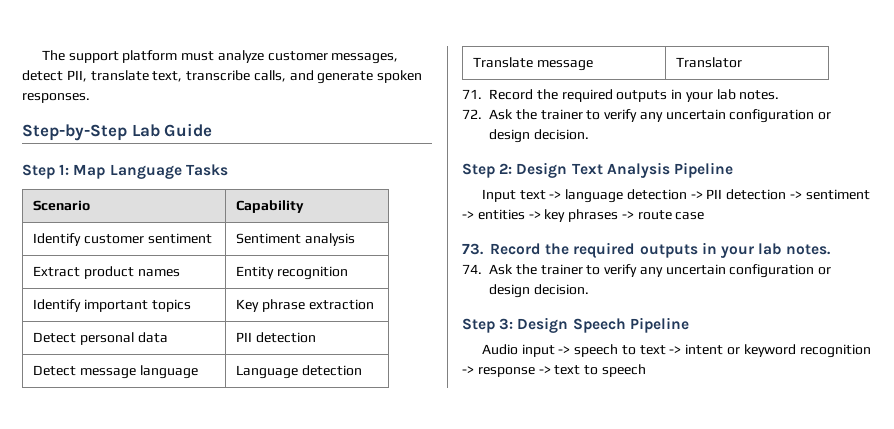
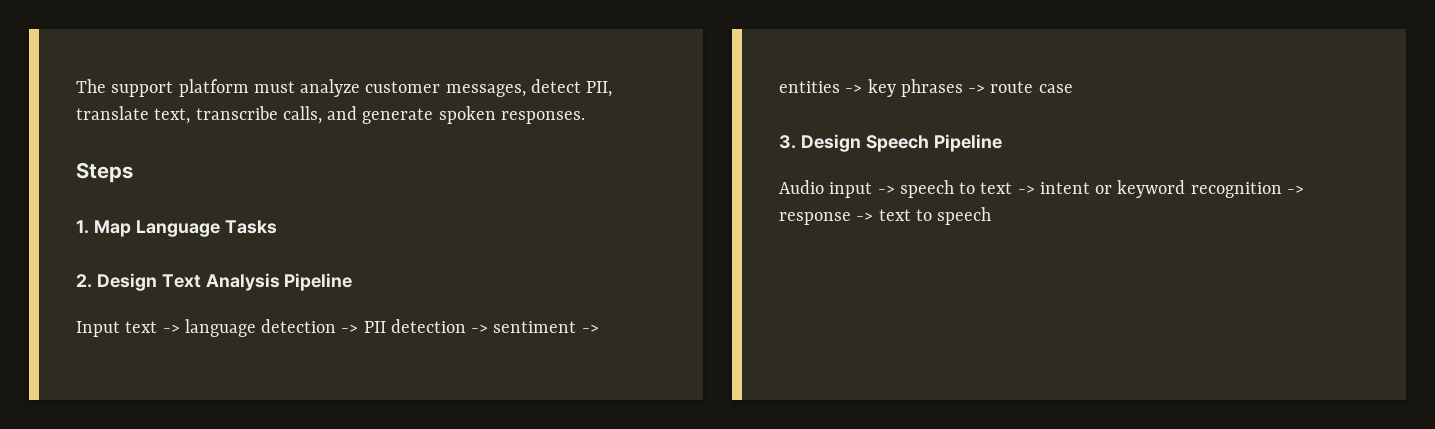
[22,123,213,141] [22,164,228,179] [33,200,91,211] [236,200,305,213] [33,233,212,246] [236,233,355,246] [33,266,180,279] [236,266,348,280] [33,299,191,312] [236,299,374,312] [33,332,168,345] [236,332,316,343] [33,365,198,379] [236,365,362,379] [473,57,593,71] [676,57,743,68] [462,89,780,102] [462,109,832,123] [489,129,589,143] [462,163,513,178] Step-by-Step Lab Guide // Step 1: Map Language Tasks // Scenario | Capability // Identify customer sentiment | Sentiment analysis // Extract product names | Entity recognition // Identify important topics | Key phrase extraction // Detect personal data | PII detection // Detect message language | Language detection // Translate message | Translator // 71. Record the required outputs in your lab notes. // 72. Ask the trainer to verify any uncertain configuration or design decision. // Step 2: -> [76,162,133,183] [76,220,277,237] [76,274,92,288] Steps // 1. Map Language Tasks // 2.
[462,242,831,258] [462,264,832,278] [489,284,589,298] [462,318,514,333] 73. Record the required outputs in your lab notes. // 74. Ask the trainer to verify any uncertain configuration or design decision. // Step 3: -> [779,135,796,149] 3.

